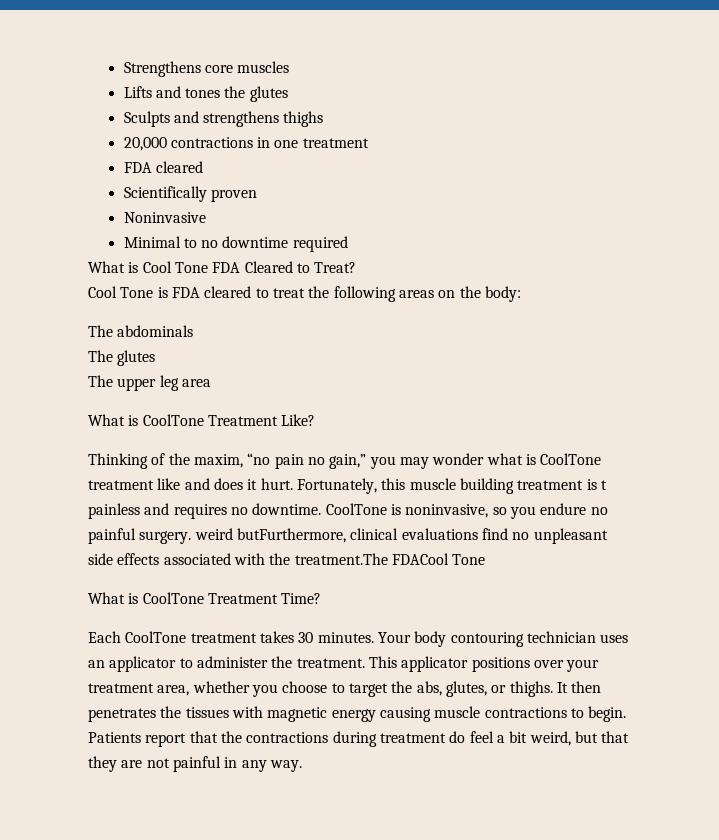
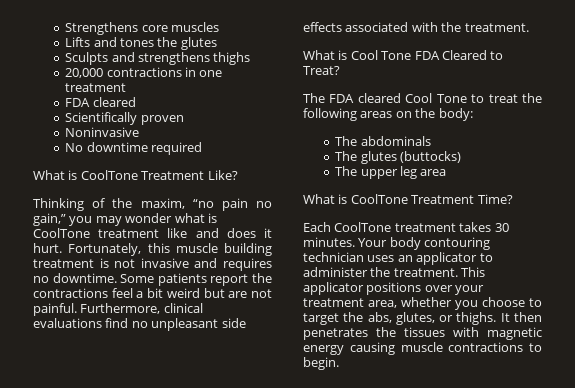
[123,236,219,248] Minimal to no -> [65,143,84,152] No
[88,261,357,273] [88,286,521,302] [88,325,194,337] [88,350,156,366] [88,375,211,391] // What is Cool Tone FDA Cleared to Treat? // Cool Tone is FDA cleared to treat the following areas on the body: // The abdominals // The glutes // The upper leg area -> (203, 148) none
[600,480,607,490] [88,503,140,519] t painless -> [114,258,189,268] not invasive
[325,503,608,519] [88,528,346,544] CoolTone is noninvasive, so you endure no painful surgery. weird butFurthermore, -> [120,273,272,286] [33,288,272,298] [33,303,161,316] Some patients report the contractions feel a bit weird but are not painful. Furthermore,
[294,553,486,565] treatment.The FDACool Tone -> [464,23,529,32] [303,50,504,60] [303,66,340,75] [303,93,542,103] [303,108,473,121] [335,136,431,146] [335,151,462,164] [335,166,447,179] treatment. // What is Cool Tone FDA Cleared to Treat? // The FDA cleared Cool Tone to treat the following areas on the body: // The abdominals // The glutes (buttocks) // The upper leg area
[88,731,630,747] [88,756,302,772] Patients report that the contractions during treatment do feel a bit weird, but that they are not painful in any way. -> (339, 363) none

